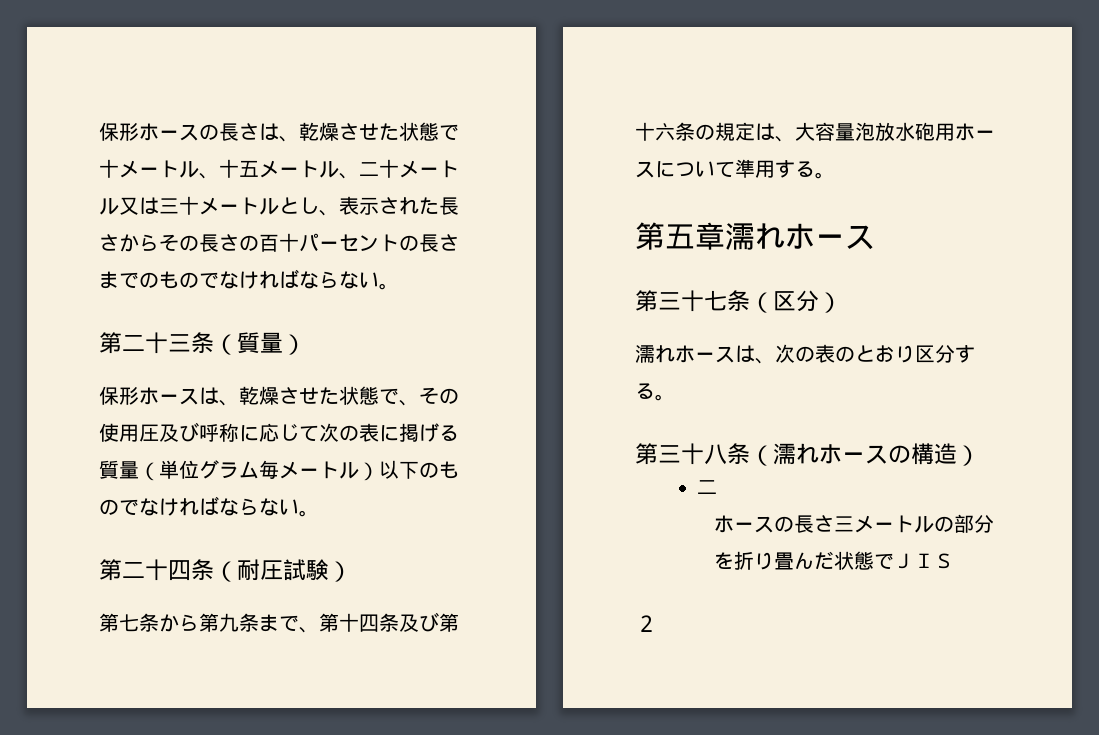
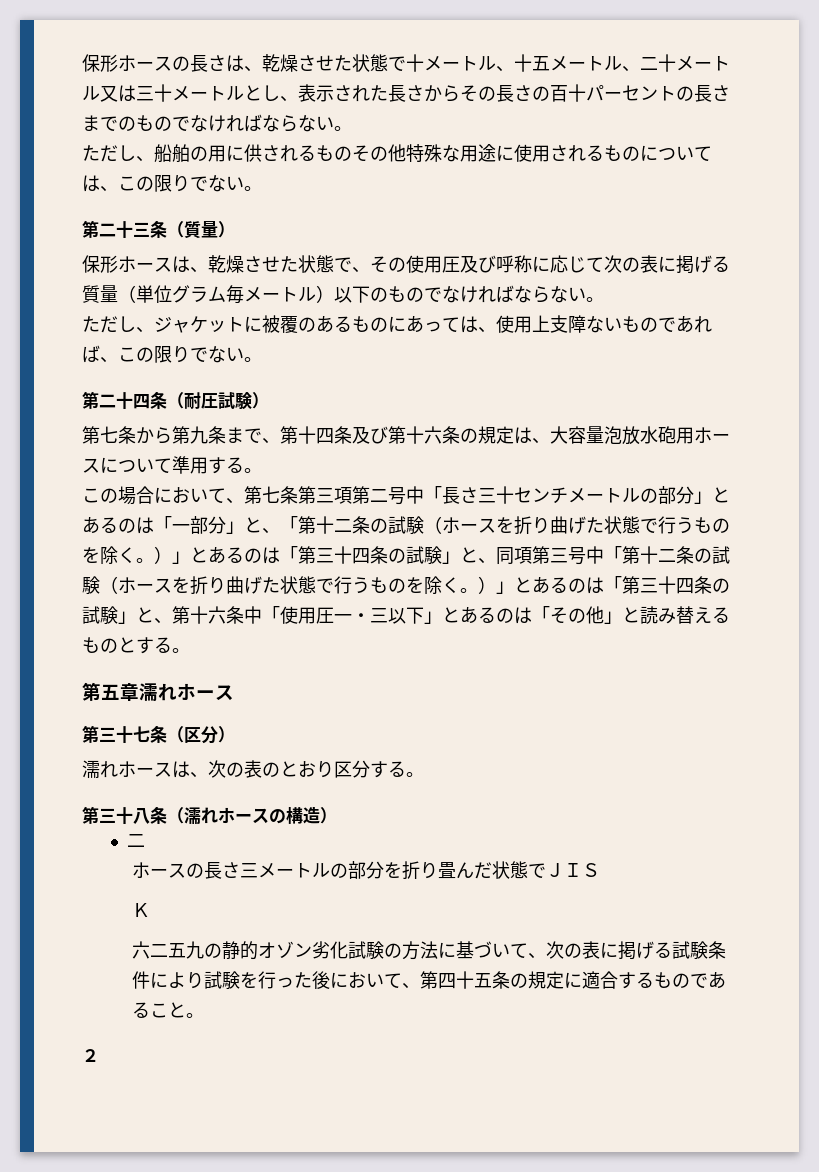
(399, 286) none -> [82,144,712,163] [82,174,262,192] // ただし、船舶の用に供されるものその他特殊な用途に使用されるものについては、この限りでない。
(319, 513) none -> [82,315,712,333] [82,345,262,363] // ただし、ジャケットに被覆のあるものにあっては、使用上支障ないものであれば、この限りでない。
(835, 175) none -> [82,486,730,505] [82,516,730,535] [82,546,730,565] [82,576,730,595] [82,606,730,625] [82,637,190,654] // この場合において、第七条第三項第二号中「長さ三十センチメートルの部分」とあるのは「一部分」と、「第十二条の試験（ホースを折り曲げた状態で行うものを除く。）」とあるのは「第三十四条の試験」と、同項第三号中「第十二条の試験（ホースを折り曲げた状態で行うものを除く。）」とあるのは「第三十四条の試験」と、第十六条中「使用圧一・三以下」とあるのは「その他」と読み替えるものとする。
(955, 561) none -> [131,903,150,917] [131,941,726,960] [131,971,726,990] [131,1002,204,1018] // Ｋ // 六二五九の静的オゾン劣化試験の方法に基づいて、次の表に掲げる試験条件により試験を行った後において、第四十五条の規定に適合するものであること。

